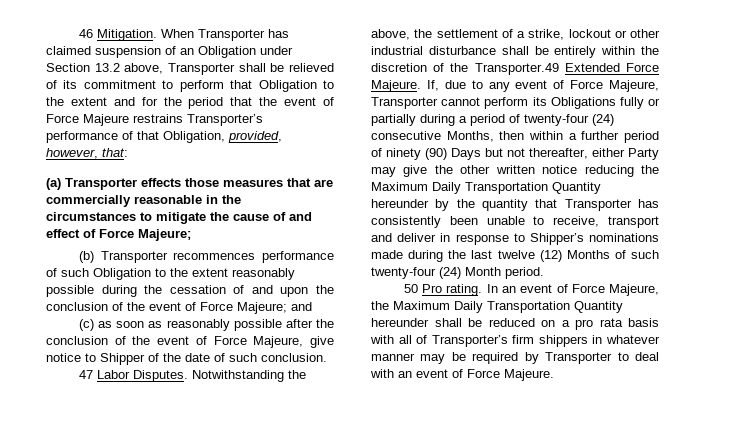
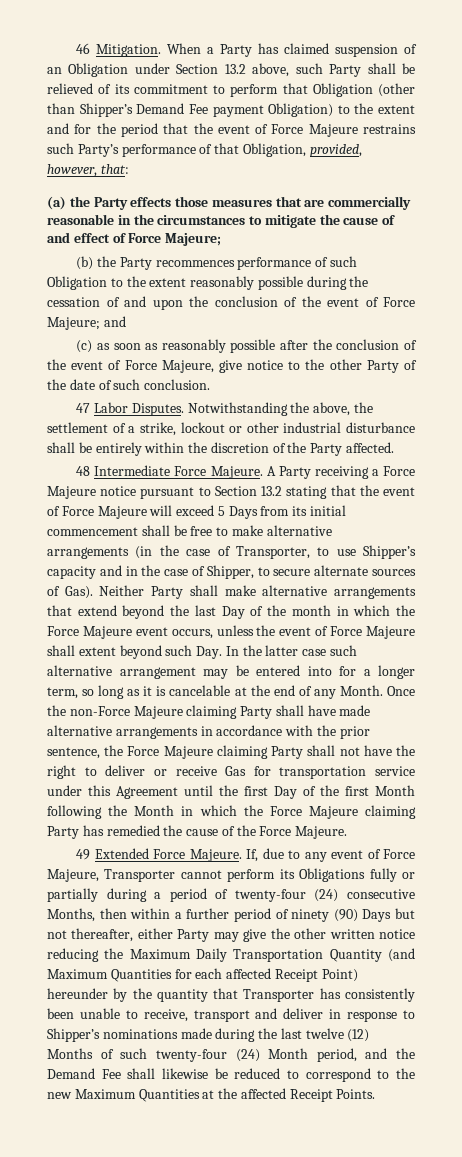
[197,29,265,41] Transporter -> [207,44,253,57] a Party
[168,63,235,75] Transporter -> [295,63,362,77] such Party
(317, 86) none -> [378,83,415,97] [47,103,334,117] (other than Shipper’s Demand Fee payment Obligation)
[187,114,263,126] Transporter’s -> [47,143,119,157] such Party’s
[65,178,137,190] Transporter -> [69,196,128,210] the Party
[100,251,168,263] Transporter -> [97,256,152,270] the Party
[100,353,145,365] Shipper -> [305,359,399,373] the other Party
[474,63,559,75] Transporter.49 -> [310,442,395,456] [76,465,415,479] [47,485,416,499] [47,505,347,519] [47,525,332,536] [47,545,416,559] [47,565,417,579] [47,585,416,599] [47,605,415,619] [47,625,416,639] [47,645,358,659] [47,665,415,679] [47,685,415,699] [47,705,371,719] [47,725,370,739] [47,745,416,759] [47,765,415,779] [47,785,415,799] [47,805,416,819] [47,825,348,839] [76,849,91,860] Party affected. // 48 Intermediate Force Majeure. A Party receiving a Force Majeure notice pursuant to Section 13.2 stating that the event of Force Majeure will exceed 5 Days from its initial commencement shall be free to make alternative arrangements (in the case of Transporter, to use Shipper’s capacity and in the case of Shipper, to secure alternate sources of Gas). Neither Party shall make alternative arrangements that extend beyond the last Day of the month in which the Force Majeure event occurs, unless the event of Force Majeure shall extent beyond such Day. In the latter case such alternative arrangement may be entered into for a longer term, so long as it is cancelable at the end of any Month. Once the non-Force Majeure claiming Party shall have made alternative arrangements in accordance with the prior sentence, the Force Majeure claiming Party shall not have the right to deliver or receive Gas for transportation service under this Agreement until the first Day of the first Month following the Month in which the Force Majeure claiming Party has remedied the cause of the Force Majeure. // 49
(601, 188) none -> [388,948,415,962] [47,968,358,982] (and Maximum Quantities for each affected Receipt Point)
[505,267,544,279] [403,284,659,296] [371,301,623,313] [371,318,659,330] [370,335,660,347] [371,352,659,364] [370,369,554,381] period. // 50 Pro rating. In an event of Force Majeure, the Maximum Daily Transportation Quantity hereunder shall be reduced on a pro rata basis with all of Transporter’s firm shippers in whatever manner may be required by Transporter to deal with an event of Force Majeure. -> [316,1048,415,1062] [47,1068,415,1082] [47,1088,376,1102] period, and the Demand Fee shall likewise be reduced to correspond to the new Maximum Quantities at the affected Receipt Points.

